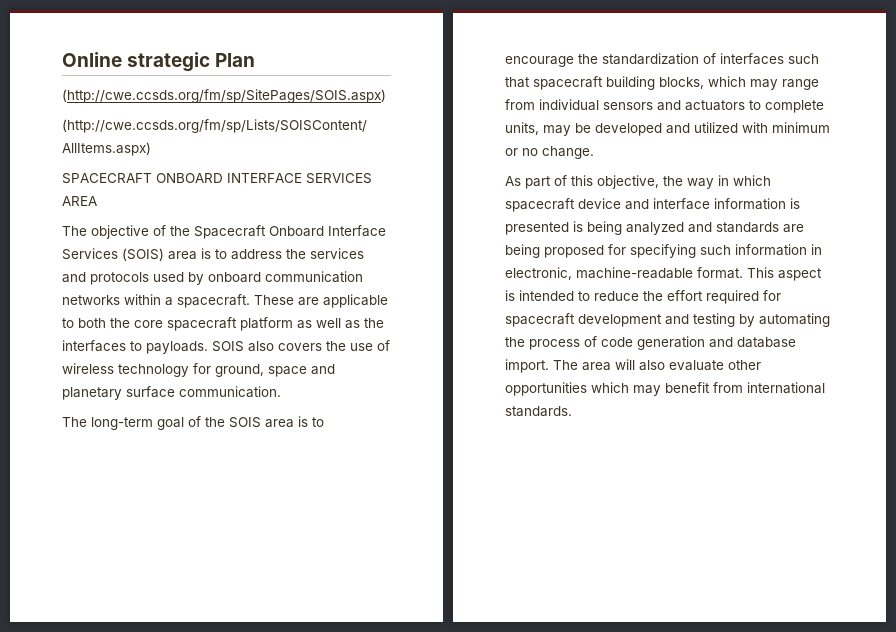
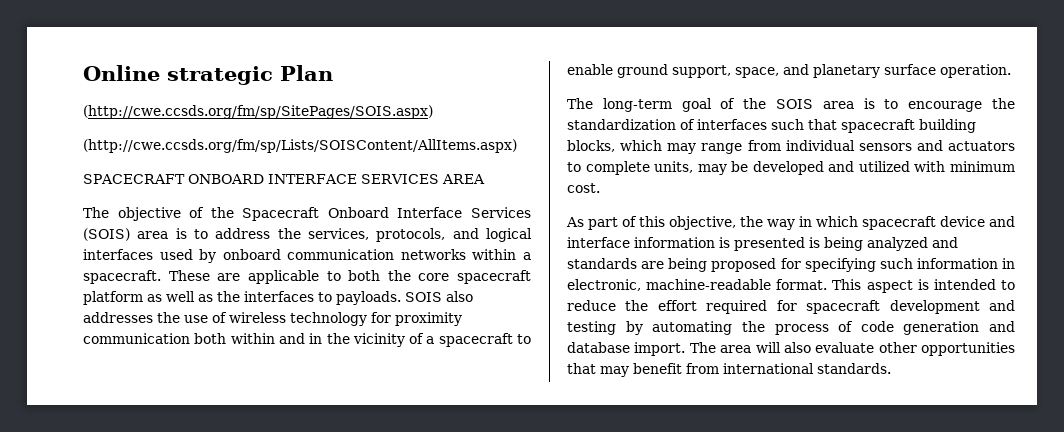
[310,248,364,259] [62,272,149,285] services and protocols -> [308,228,532,242] [83,249,153,260] services, protocols, and logical interfaces
[278,343,322,351] covers -> [83,312,153,323] addresses
[215,364,307,377] ground, space -> [395,312,462,326] [83,333,532,347] [567,64,779,78] proximity communication both within and in the vicinity of a spacecraft to enable ground support, space,
[179,386,281,398] communication. -> [940,64,1011,78] operation.
[505,146,594,159] or no change. -> [567,183,600,193] cost.
[591,382,629,393] which -> [567,363,596,374] that

